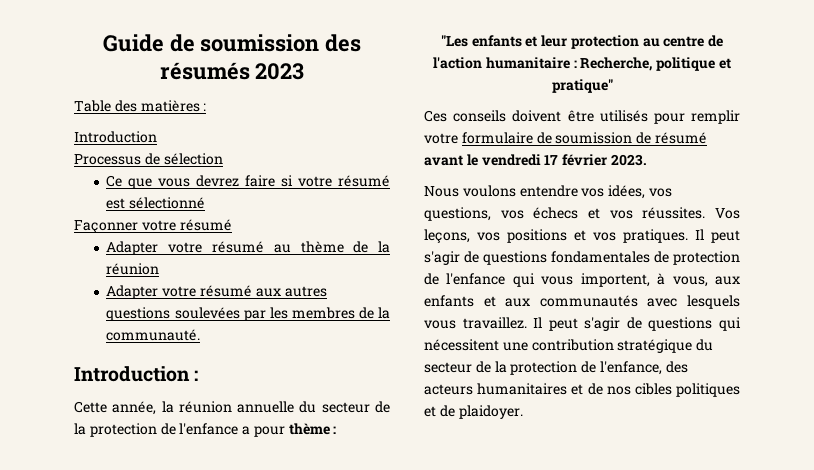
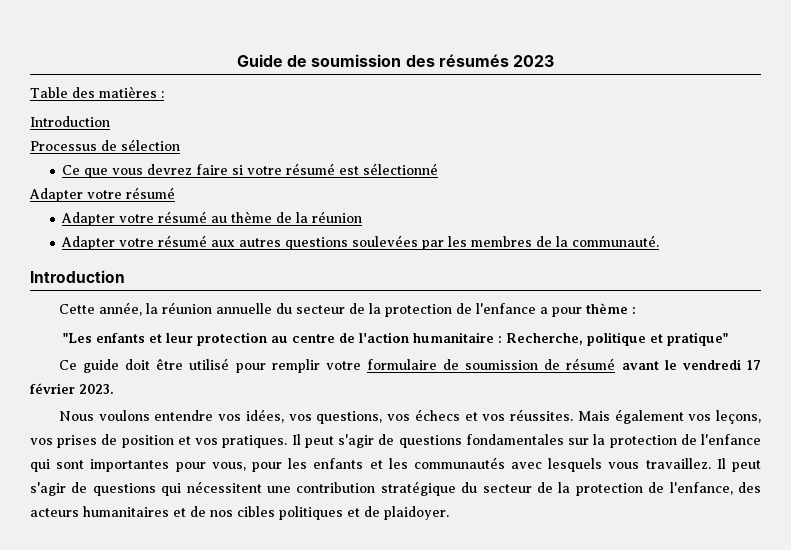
[74,220,138,234] Façonner -> [29,188,83,202] Adapter
[194,370,199,381] : -> (125, 276) none
[424,110,648,122] Ces conseils doivent être utilisés -> [58,358,230,373] Ce guide doit être utilisé
[715,208,740,219] [424,229,567,244] Vos leçons, vos positions -> [577,409,761,424] [30,434,174,448] Mais également vos leçons, vos prises de position
[654,251,669,263] de -> [568,434,606,445] sur la
[541,273,740,287] [424,295,531,307] vous importent, à vous, aux enfants et aux -> [56,458,408,472] sont importantes pour vous, pour les enfants et les

